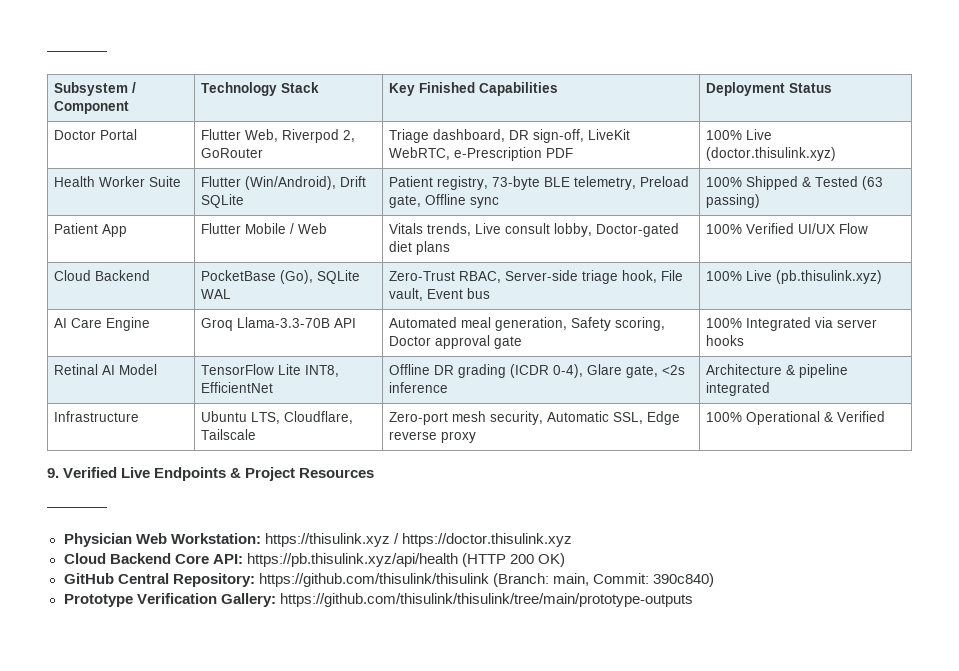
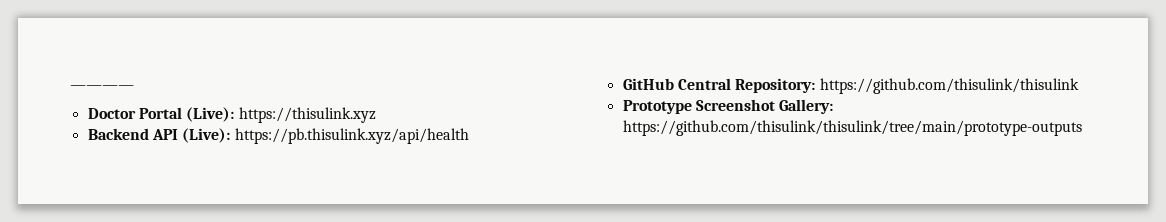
[47,51,107,55] [54,82,137,96] [54,101,130,114] [201,82,320,96] [389,82,559,96] [706,82,833,96] [54,129,138,140] [201,129,356,143] [201,148,264,158] [389,129,631,143] [389,147,574,161] [706,129,773,140] [706,147,837,161] [54,176,182,187] [201,176,367,190] [201,194,245,208] [389,176,690,190] [389,194,500,208] [706,176,884,190] [706,194,761,208] [54,223,128,237] [201,223,328,234] [389,223,680,237] [389,241,451,255] [706,223,869,234] [54,270,151,281] [201,270,361,284] [201,289,232,299] [389,270,684,284] [389,288,491,301] [706,270,883,284] [54,317,151,331] [201,317,357,331] [389,317,666,331] [389,335,523,349] [706,317,878,331] [706,335,745,346] [54,364,158,375] [201,364,340,377] [201,382,274,393] [389,364,686,378] [389,382,449,393] [706,364,849,378] [706,382,771,396] [54,411,140,422] [201,411,354,424] [201,429,257,440] [389,411,681,425] [389,431,477,443] [706,411,886,425] [47,467,375,481] [47,507,107,511] [63,533,572,547] [63,553,565,567] ―――― // Subsystem / Component | Technology Stack | Key Finished Capabilities | Deployment Status // Doctor Portal | Flutter Web, Riverpod 2, GoRouter | Triage dashboard, DR sign-off, LiveKit WebRTC, e-Prescription PDF | 100% Live (doctor.thisulink.xyz) // Health Worker Suite | Flutter (Win/Android), Drift SQLite | Patient registry, 73-byte BLE telemetry, Preload gate, Offline sync | 100% Shipped & Tested (63 passing) // Patient App | Flutter Mobile / Web | Vitals trends, Live consult lobby, Doctor-gated diet plans | 100% Verified UI/UX Flow // Cloud Backend | PocketBase (Go), SQLite WAL | Zero-Trust RBAC, Server-side triage hook, File vault, Event bus | 100% Live (pb.thisulink.xyz) // AI Care Engine | Groq Llama-3.3-70B API | Automated meal generation, Safety scoring, Doctor approval gate | 100% Integrated via server hooks // Retinal AI Model | TensorFlow Lite INT8, EfficientNet | Offline DR grading (ICDR 0-4), Glare gate, <2s inference | Architecture & pipeline integrated // Infrastructure | Ubuntu LTS, Cloudflare, Tailscale | Zero-port mesh security, Automatic SSL, Edge reverse proxy | 100% Operational & Verified // 9. Verified Live Endpoints & Project Resources // ―――― // Physician Web Workstation: https://thisulink.xyz / https://doctor.thisulink.xyz // Cloud Backend Core API: https://pb.thisulink.xyz/api/health (HTTP 200 OK) -> [70,85,134,90] [87,107,376,123] [87,128,469,144] ―――― // Doctor Portal (Live): https://thisulink.xyz // Backend API (Live): https://pb.thisulink.xyz/api/health
[492,573,714,587] (Branch: main, Commit: 390c840) -> (1079, 86) none
[136,593,217,604] Verification -> [695,99,775,111] Screenshot

